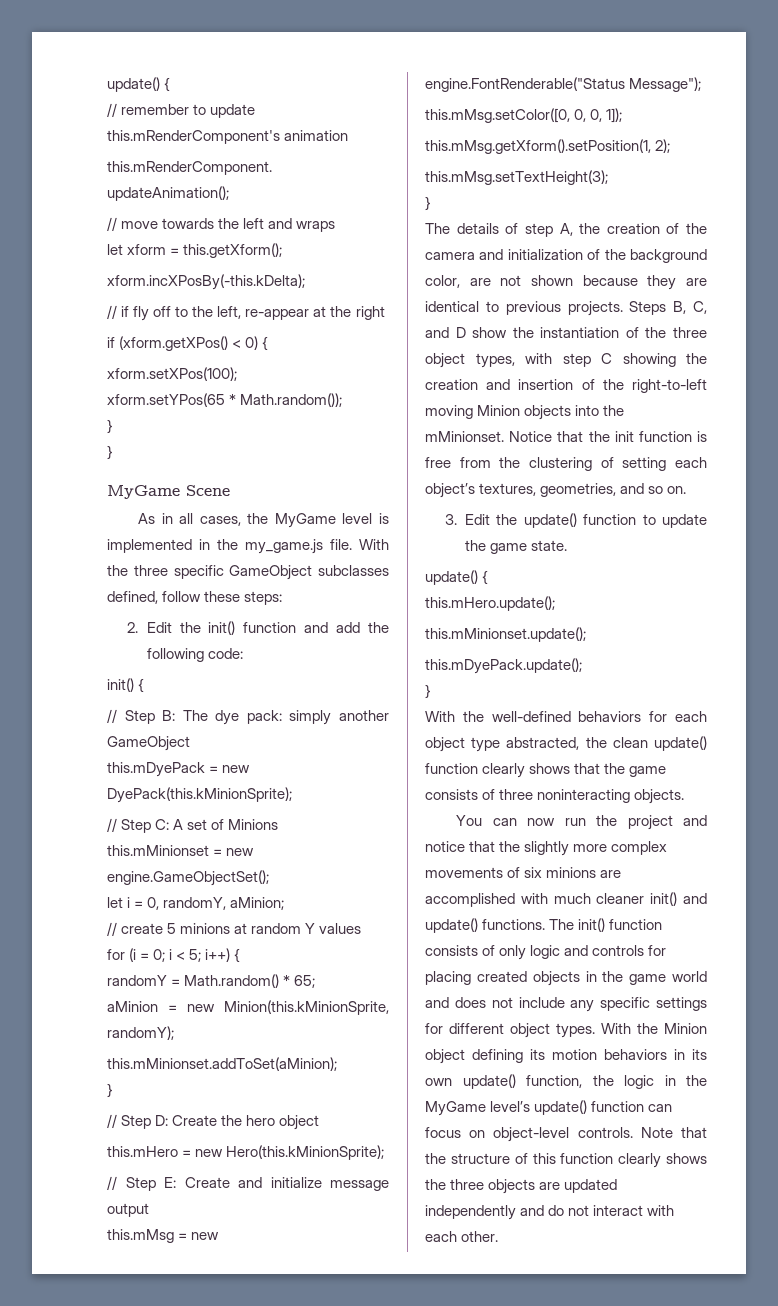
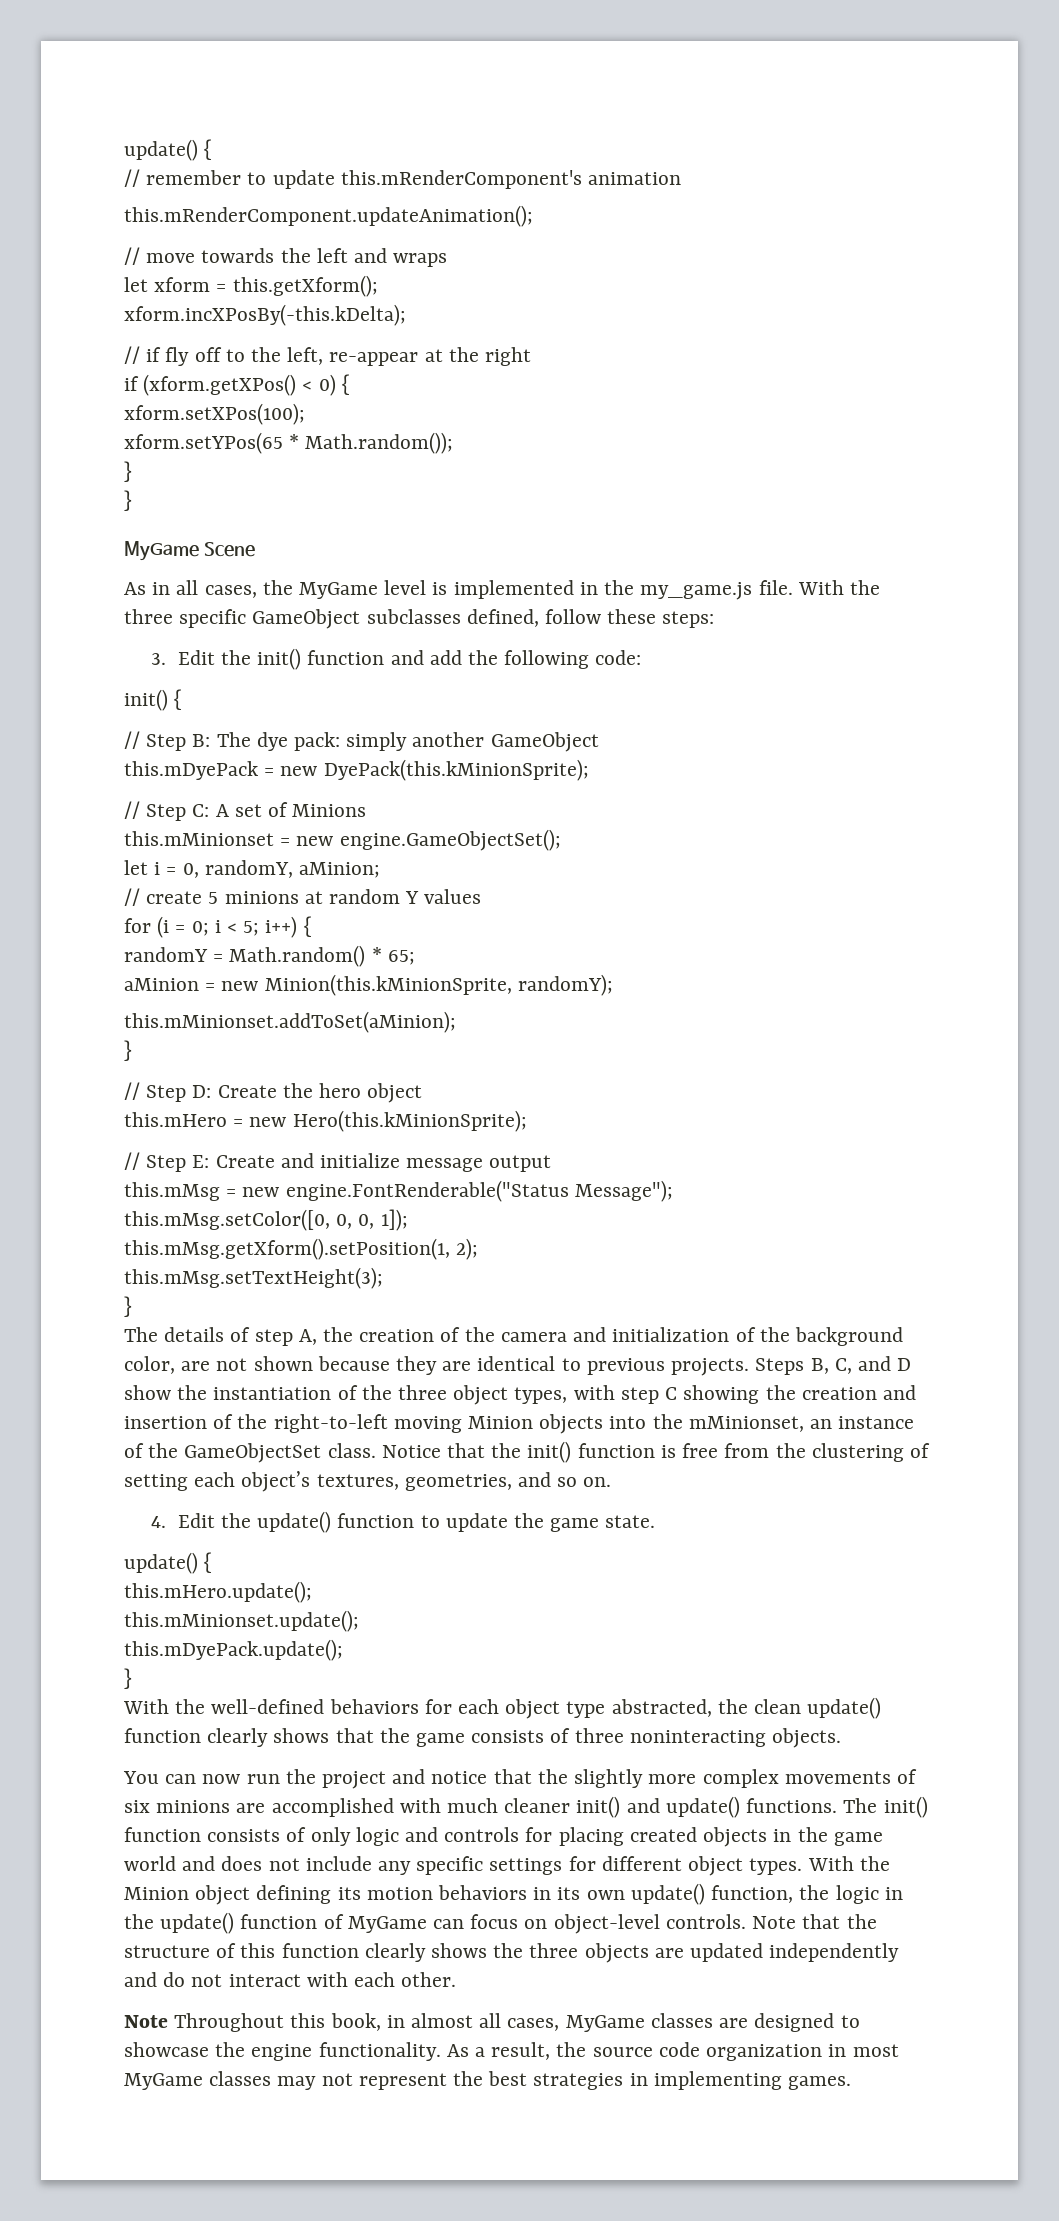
[126,622,138,633] 2. -> [150,653,166,665] 3.
[425,431,504,442] mMinionset. -> [688,1416,915,1432] [124,1443,376,1463] mMinionset, an instance of the GameObjectSet class.
[614,431,634,442] init -> [527,1441,572,1463] init()
[444,514,457,525] 3. -> [150,1516,166,1528] 4.
[425,1100,645,1116] MyGame level’s update() function -> [160,1912,427,1934] update() function of MyGame
(499, 1236) none -> [124,2013,860,2032] [124,2042,899,2061] [124,2071,852,2090] // Note Throughout this book, in almost all cases, MyGame classes are designed to showcase the engine functionality. As a result, the source code organization in most MyGame classes may not represent the best strategies in implementing games.

